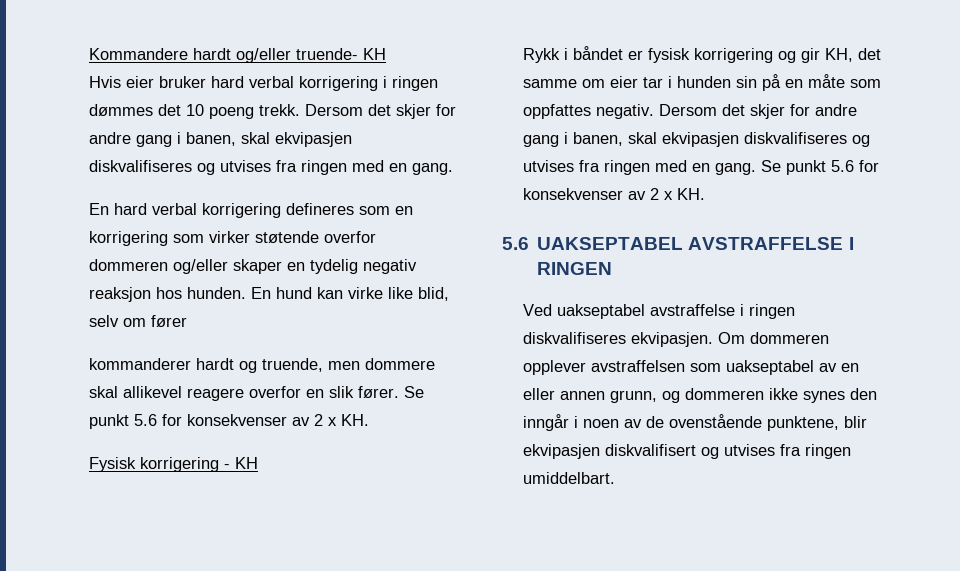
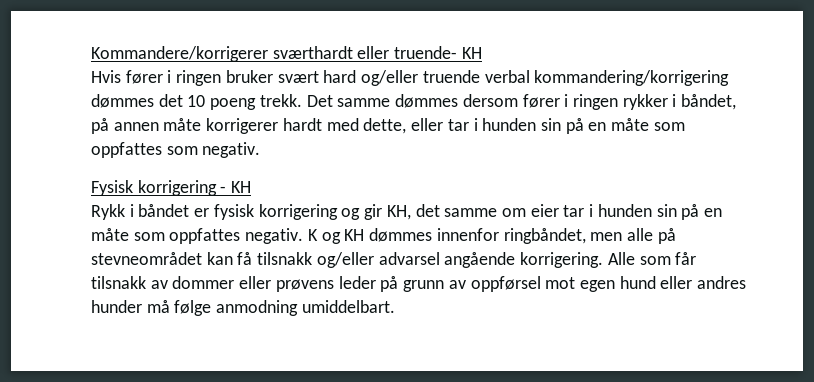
[88,48,291,63] Kommandere hardt og/eller -> [91,46,390,62] Kommandere/korrigerer sværthardt eller
[125,76,438,91] eier bruker hard verbal korrigering i ringen -> [125,70,730,86] fører i ringen bruker svært hard og/eller truende verbal kommandering/korrigering
[304,104,456,119] [88,132,352,147] [88,160,453,175] [88,203,413,218] [88,231,376,246] [88,259,417,274] [88,287,449,302] [88,315,187,327] [88,358,435,373] [88,386,424,401] [88,414,369,429] Dersom det skjer for andre gang i banen, skal ekvipasjen diskvalifiseres og utvises fra ringen med en gang. // En hard verbal korrigering defineres som en korrigering som virker støtende overfor dommeren og/eller skaper en tydelig negativ reaksjon hos hunden. En hund kan virke like blid, selv om fører // kommanderer hardt og truende, men dommere skal allikevel reagere overfor en slik fører. Se punkt 5.6 for konsekvenser av 2 x KH. -> [306,94,737,110] [91,118,685,134] [91,142,261,158] Det samme dømmes dersom fører i ringen rykker i båndet, på annen måte korrigerer hardt med dette, eller tar i hunden sin på en måte som oppfattes som negativ.
[658,104,857,119] [522,132,870,147] [522,160,879,175] [522,188,705,200] [502,237,854,250] [537,262,613,275] [522,304,795,319] [522,332,829,347] [522,360,859,375] [522,388,877,403] [522,414,867,431] [522,444,851,459] Dersom det skjer for andre gang i banen, skal ekvipasjen diskvalifiseres og utvises fra ringen med en gang. Se punkt 5.6 for konsekvenser av 2 x KH. // 5.6 UAKSEPTABEL AVSTRAFFELSE I RINGEN // Ved uakseptabel avstraffelse i ringen diskvalifiseres ekvipasjen. Om dommeren opplever avstraffelsen som uakseptabel av en eller annen grunn, og dommeren ikke synes den inngår i noen av de ovenstående punktene, blir ekvipasjen diskvalifisert og utvises fra ringen -> [307,228,676,244] [91,252,697,268] [91,276,747,292] [91,300,299,316] K og KH dømmes innenfor ringbåndet, men alle på stevneområdet kan få tilsnakk og/eller advarsel angående korrigering. Alle som får tilsnakk av dommer eller prøvens leder på grunn av oppførsel mot egen hund eller andres hunder må følge anmodning

